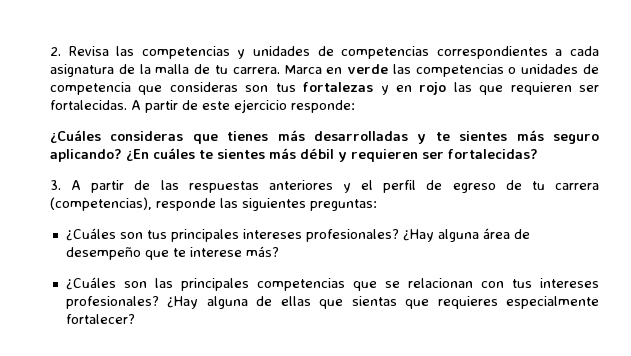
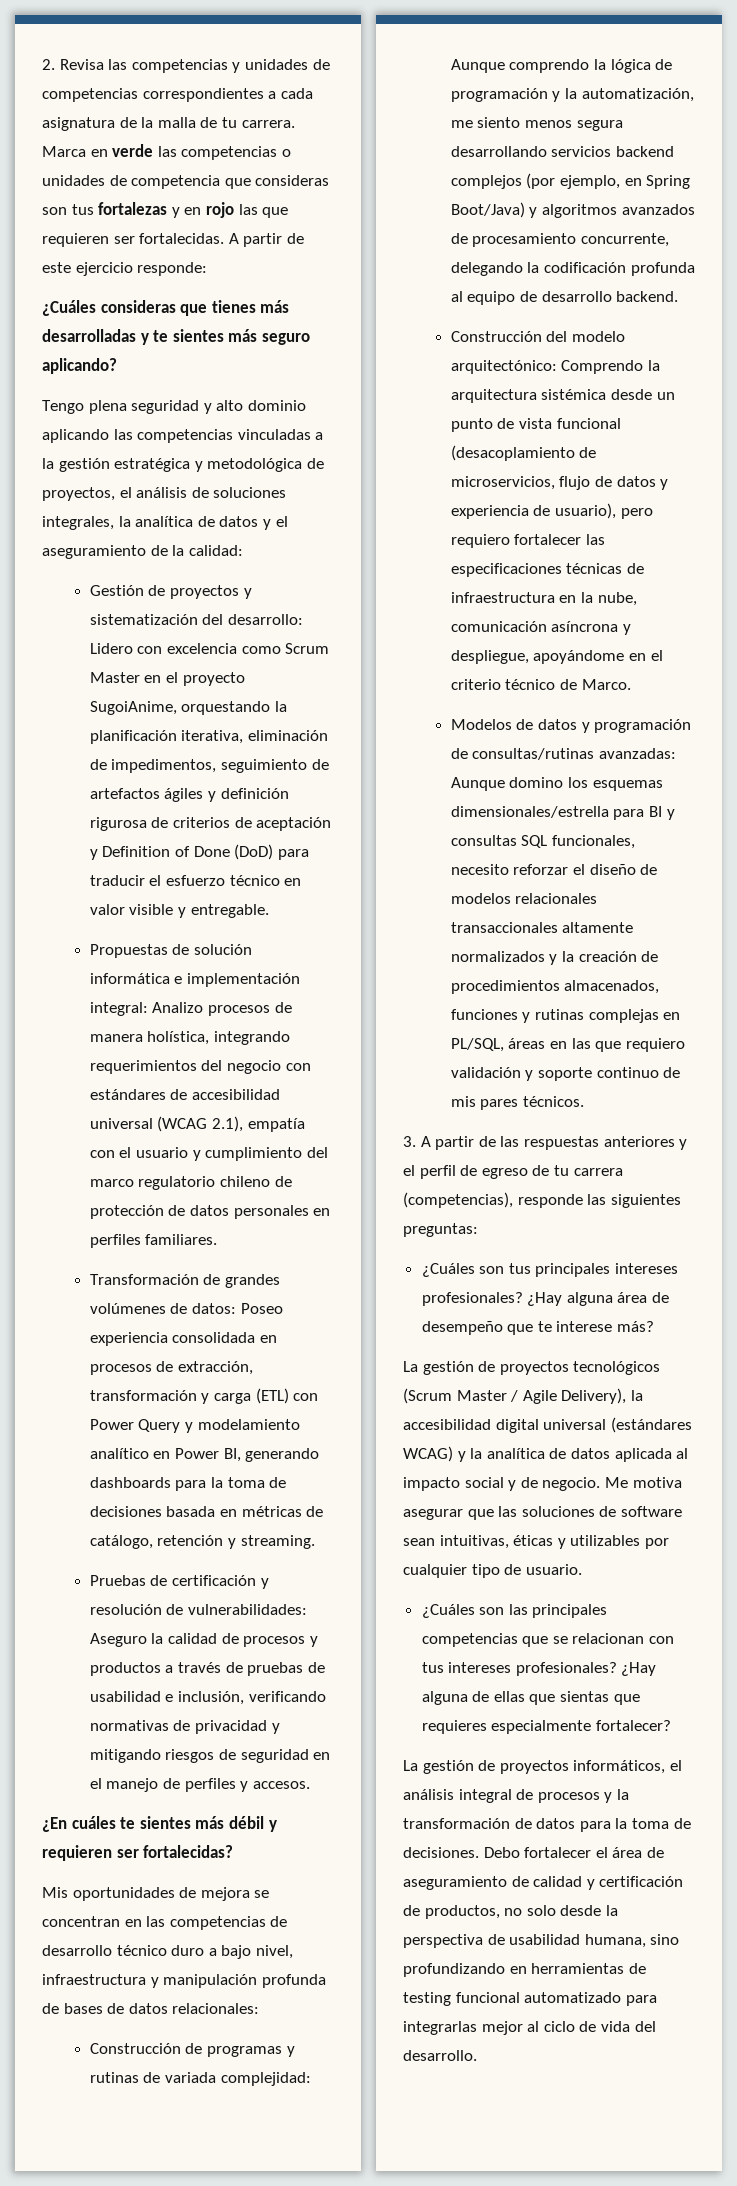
(122, 155) none -> [42,400,306,414] [42,429,324,443] [42,458,324,472] [42,487,287,501] [42,516,288,530] [42,545,243,559] [89,585,252,599] [89,614,304,625] [89,643,330,654] [89,672,245,686] [89,701,288,715] [89,730,329,744] [89,759,329,773] [89,788,289,802] [89,817,332,831] [89,844,309,860] [89,875,302,886] [89,904,269,918] [89,944,253,958] [89,973,301,987] [89,1002,292,1016] [89,1031,291,1045] [89,1060,311,1074] [89,1089,281,1100] [89,1116,305,1132] [89,1147,328,1161] [89,1176,292,1190] [89,1205,331,1219] [89,1234,218,1248] [89,1274,281,1288] [89,1303,283,1314] [89,1332,278,1346] [89,1361,254,1375] [89,1388,319,1404] [89,1419,300,1433] [89,1448,320,1462] [89,1477,287,1491] [89,1506,324,1517] [89,1535,315,1549] [89,1575,269,1589] [89,1604,308,1615] [89,1633,318,1647] [89,1662,325,1676] [89,1691,326,1705] [89,1720,280,1734] [89,1749,331,1763] [89,1778,310,1792] // Tengo plena seguridad y alto dominio aplicando las competencias vinculadas a la gestión estratégica y metodológica de proyectos, el análisis de soluciones integrales, la analítica de datos y el aseguramiento de la calidad: // Gestión de proyectos y sistematización del desarrollo: Lidero con excelencia como Scrum Master en el proyecto SugoiAnime, orquestando la planificación iterativa, eliminación de impedimentos, seguimiento de artefactos ágiles y definición rigurosa de criterios de aceptación y Definition of Done (DoD) para traducir el esfuerzo técnico en valor visible y entregable. // Propuestas de solución informática e implementación integral: Analizo procesos de manera holística, integrando requerimientos del negocio con estándares de accesibilidad universal (WCAG 2.1), empatía con el usuario y cumplimiento del marco regulatorio chileno de protección de datos personales en perfiles familiares. // Transformación de grandes volúmenes de datos: Poseo experiencia consolidada en procesos de extracción, transformación y carga (ETL) con Power Query y modelamiento analítico en Power BI, generando dashboards para la toma de decisiones basada en métricas de catálogo, retención y streaming. // Pruebas de certificación y resolución de vulnerabilidades: Aseguro la calidad de procesos y productos a través de pruebas de usabilidad e inclusión, verificando normativas de privacidad y mitigando riesgos de seguridad en el manejo de perfiles y accesos. //
(538, 154) none -> [42,1887,270,1901] [42,1916,288,1930] [42,1945,293,1959] [42,1974,326,1988] [42,2003,260,2014] [89,2043,295,2057] [89,2072,311,2086] [450,59,673,73] [450,88,694,102] [450,117,623,131] [450,146,675,157] [450,173,691,189] [450,202,695,218] [450,233,670,247] [450,262,695,276] [450,291,679,305] [450,331,626,342] [450,360,661,374] [450,389,675,403] [450,418,621,432] [450,445,597,461] [450,476,669,490] [450,503,653,519] [450,534,606,548] [450,563,645,577] [450,592,637,606] [450,621,632,635] [450,650,663,664] [450,679,631,690] [450,719,692,733] [450,748,677,760] [450,777,663,791] [450,806,675,820] [450,835,636,849] [450,864,658,875] [450,893,598,904] [450,922,634,933] [450,951,659,965] [450,980,660,994] [450,1009,681,1023] [450,1038,685,1052] [450,1067,681,1081] [450,1096,585,1110] // Mis oportunidades de mejora se concentran en las competencias de desarrollo técnico duro a bajo nivel, infraestructura y manipulación profunda de bases de datos relacionales: // Construcción de programas y rutinas de variada complejidad: Aunque comprendo la lógica de programación y la automatización, me siento menos segura desarrollando servicios backend complejos (por ejemplo, en Spring Boot/Java) y algoritmos avanzados de procesamiento concurrente, delegando la codificación profunda al equipo de desarrollo backend. // Construcción del modelo arquitectónico: Comprendo la arquitectura sistémica desde un punto de vista funcional (desacoplamiento de microservicios, flujo de datos y experiencia de usuario), pero requiero fortalecer las especificaciones técnicas de infraestructura en la nube, comunicación asíncrona y despliegue, apoyándome en el criterio técnico de Marco. // Modelos de datos y programación de consultas/rutinas avanzadas: Aunque domino los esquemas dimensionales/estrella para BI y consultas SQL funcionales, necesito reforzar el diseño de modelos relacionales transaccionales altamente normalizados y la creación de procedimientos almacenados, funciones y rutinas complejas en PL/SQL, áreas en las que requiero validación y soporte continuo de mis pares técnicos.
(279, 251) none -> [403,1361,661,1375] [403,1388,643,1404] [403,1417,692,1433] [403,1446,689,1462] [403,1477,682,1491] [403,1506,682,1520] [403,1535,669,1549] [403,1564,582,1578] // La gestión de proyectos tecnológicos (Scrum Master / Agile Delivery), la accesibilidad digital universal (estándares WCAG) y la analítica de datos aplicada al impacto social y de negocio. Me motiva asegurar que las soluciones de software sean intuitivas, éticas y utilizables por cualquier tipo de usuario.
(135, 319) none -> [403,1760,682,1774] [403,1789,629,1803] [403,1818,691,1832] [403,1847,664,1858] [403,1876,684,1890] [403,1905,618,1919] [403,1934,680,1948] [403,1963,646,1977] [403,1992,657,2006] [403,2021,656,2035] [403,2050,477,2061] // La gestión de proyectos informáticos, el análisis integral de procesos y la transformación de datos para la toma de decisiones. Debo fortalecer el área de aseguramiento de calidad y certificación de productos, no solo desde la perspectiva de usabilidad humana, sino profundizando en herramientas de testing funcional automatizado para integrarlas mejor al ciclo de vida del desarrollo.

